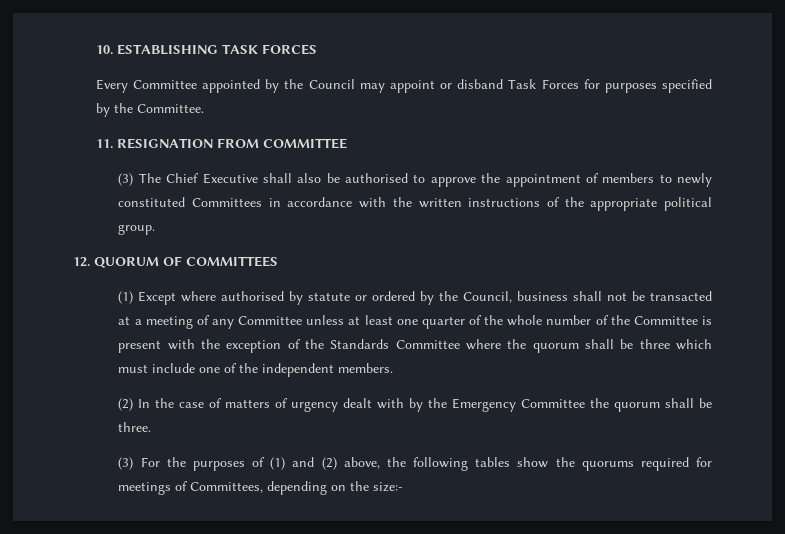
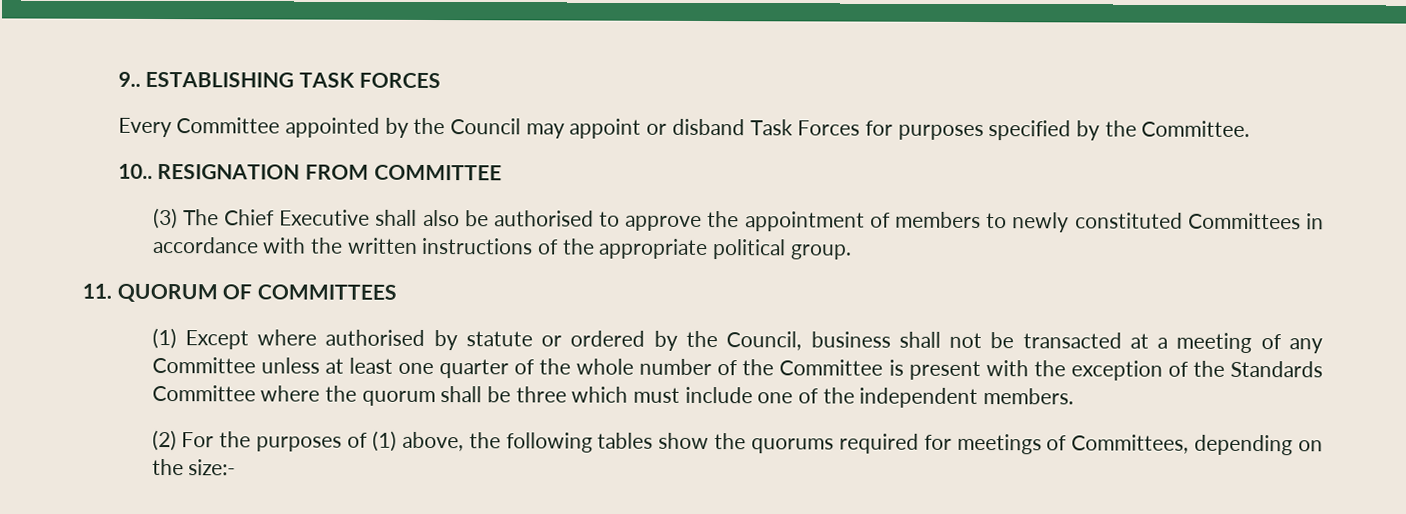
[95,45,113,54] 10. -> [117,71,141,87] 9..
[95,139,113,148] 11. -> [117,163,153,179] 10..
[73,257,90,267] 12. -> [82,283,112,299] 11.
[138,398,713,412] [118,422,152,432] [118,457,134,470] In the case of matters of urgency dealt with by the Emergency Committee the quorum shall be three. // (3) -> (177, 440) none
[292,457,337,470] and (2) -> (397, 441) none

